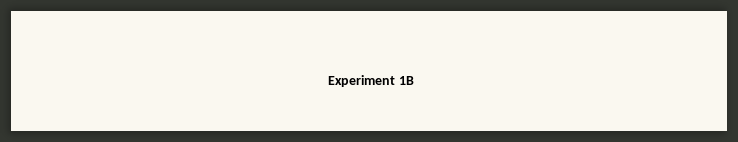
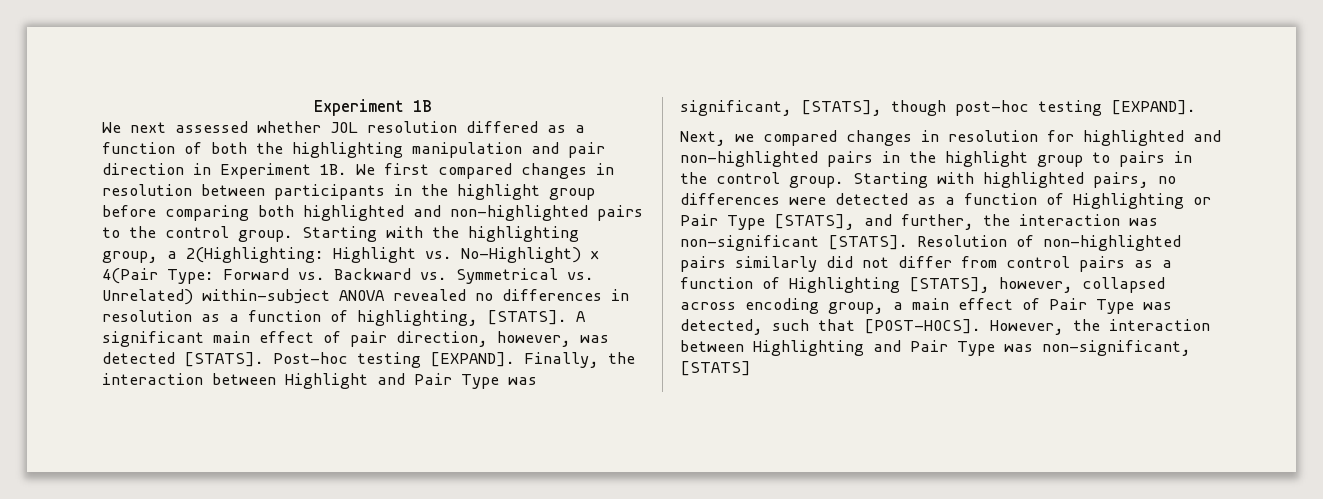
(414, 80) none -> [102,121,585,133] [102,142,605,158] [102,163,614,179] [102,184,595,200] [102,205,643,221] [102,226,579,242] [102,247,599,263] [102,268,594,284] [102,289,629,305] [102,310,586,326] [102,331,609,347] [102,352,635,368] [102,373,537,389] [680,100,1196,116] [680,130,1221,146] [680,151,1192,167] [680,172,1176,188] [680,193,1211,209] [680,214,1158,230] [680,235,1181,251] [680,256,1172,272] [680,277,1165,293] [680,298,1172,314] [680,319,1210,335] [680,340,1191,356] [680,361,751,376] // We next assessed whether JOL resolution differed as a function of both the highlighting manipulation and pair direction in Experiment 1B. We first compared changes in resolution between participants in the highlight group before comparing both highlighted and non-highlighted pairs to the control group. Starting with the highlighting group, a 2(Highlighting: Highlight vs. No-Highlight) × 4(Pair Type: Forward vs. Backward vs. Symmetrical vs. Unrelated) within-subject ANOVA revealed no differences in resolution as a function of highlighting, [STATS]. A significant main effect of pair direction, however, was detected [STATS]. Post-hoc testing [EXPAND]. Finally, the interaction between Highlight and Pair Type was significant, [STATS], though post-hoc testing [EXPAND]. // Next, we compared changes in resolution for highlighted and non-highlighted pairs in the highlight group to pairs in the control group. Starting with highlighted pairs, no differences were detected as a function of Highlighting or Pair Type [STATS], and further, the interaction was non-significant [STATS]. Resolution of non-highlighted pairs similarly did not differ from control pairs as a function of Highlighting [STATS], however, collapsed across encoding group, a main effect of Pair Type was detected, such that [POST-HOCS]. However, the interaction between Highlighting and Pair Type was non-significant, [STATS]

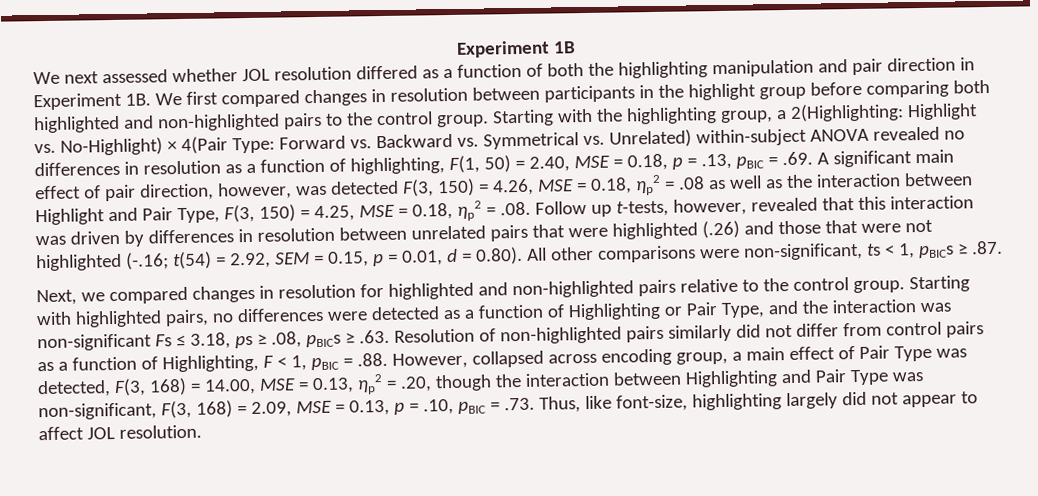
[487,310,567,325] [STATS]. -> [448,151,813,174] F(1, 50) = 2.40, MSE = 0.18, p = .13, pBIC = .69.
[184,352,599,368] [STATS]. Post-hoc testing [EXPAND]. Finally, -> [401,174,783,197] F(3, 150) = 4.26, MSE = 0.18, ηp2 = .08 as well as
[461,374,537,389] [680,100,1196,116] Type was significant, [STATS], though post-hoc testing [EXPAND]. -> [176,195,974,224] [35,219,933,247] [36,240,1003,272] Type, F(3, 150) = 4.25, MSE = 0.18, ηp2 = .08. Follow up t-tests, however, revealed that this interaction was driven by differences in resolution between unrelated pairs that were highlighted (.26) and those that were not highlighted (-.16; t(54) = 2.92, SEM = 0.15, p = 0.01, d = 0.80). All other comparisons were non-significant, ts < 1, pBICs ≥ .87.
[882,151,1192,167] in the highlight group to pairs in -> [679,278,759,293] relative to
[727,214,1158,230] [680,235,908,251] Type [STATS], and further, the interaction was non-significant [STATS]. -> [720,299,951,319] [37,329,390,352] Type, and the interaction was non-significant Fs ≤ 3.18, ps ≥ .08, pBICs ≥ .63.
[789,277,1073,293] Highlighting [STATS], however, -> [161,352,468,373] Highlighting, F < 1, pBIC = .88. However,
[772,319,1064,335] such that [POST-HOCS]. However, -> [113,374,492,397] F(3, 168) = 14.00, MSE = 0.13, ηp2 = .20, though
[680,361,751,376] [STATS] -> [160,391,978,419] [38,424,202,441] F(3, 168) = 2.09, MSE = 0.13, p = .10, pBIC = .73. Thus, like font-size, highlighting largely did not appear to affect JOL resolution.

